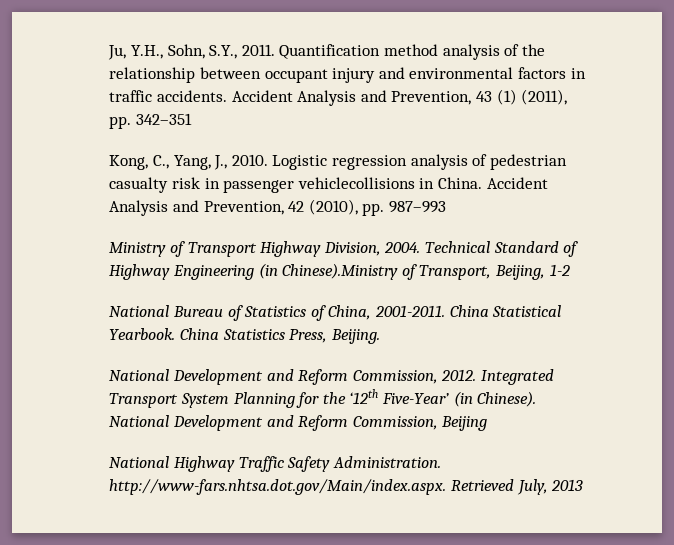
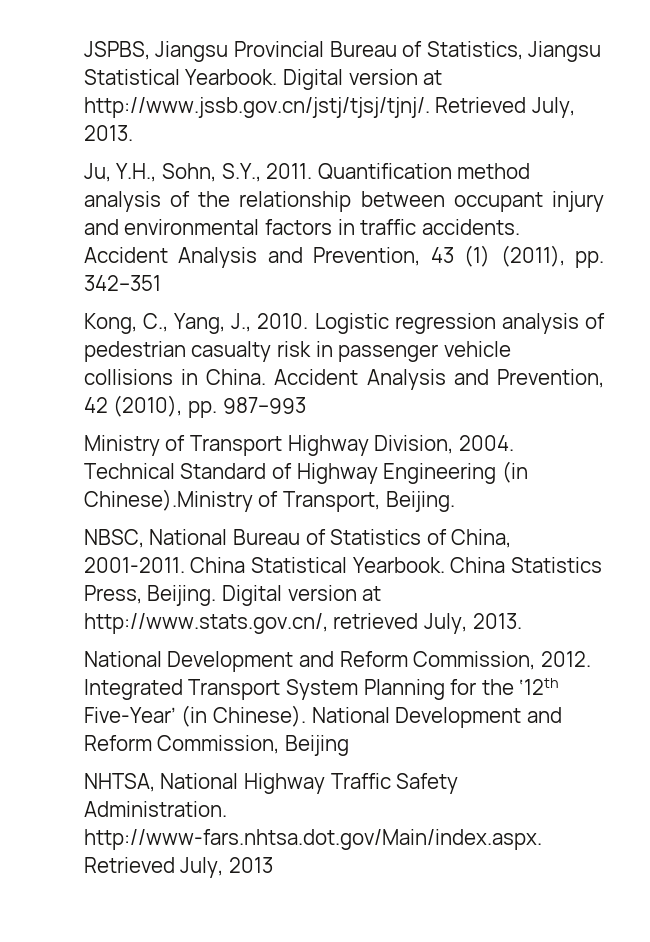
(108, 52) none -> [83,41,602,62] [83,69,443,90] [83,97,575,118] [83,125,133,141] JSPBS, Jiangsu Provincial Bureau of Statistics, Jiangsu Statistical Yearbook. Digital version at http://www.jssb.gov.cn/jstj/tjsj/tjnj/. Retrieved July, 2013. //
[297,177,415,189] vehiclecollisions -> [443,341,511,357] [83,369,173,385] vehicle collisions
[494,264,570,280] Beijing, 1-2 // -> [385,491,455,512] [83,529,144,548] Beijing. // NBSC,
(380, 336) none -> [221,585,382,606] [83,613,522,634] Digital version at http://www.stats.gov.cn/, retrieved July, 2013.
(488, 423) none -> [83,773,155,792] NHTSA,

